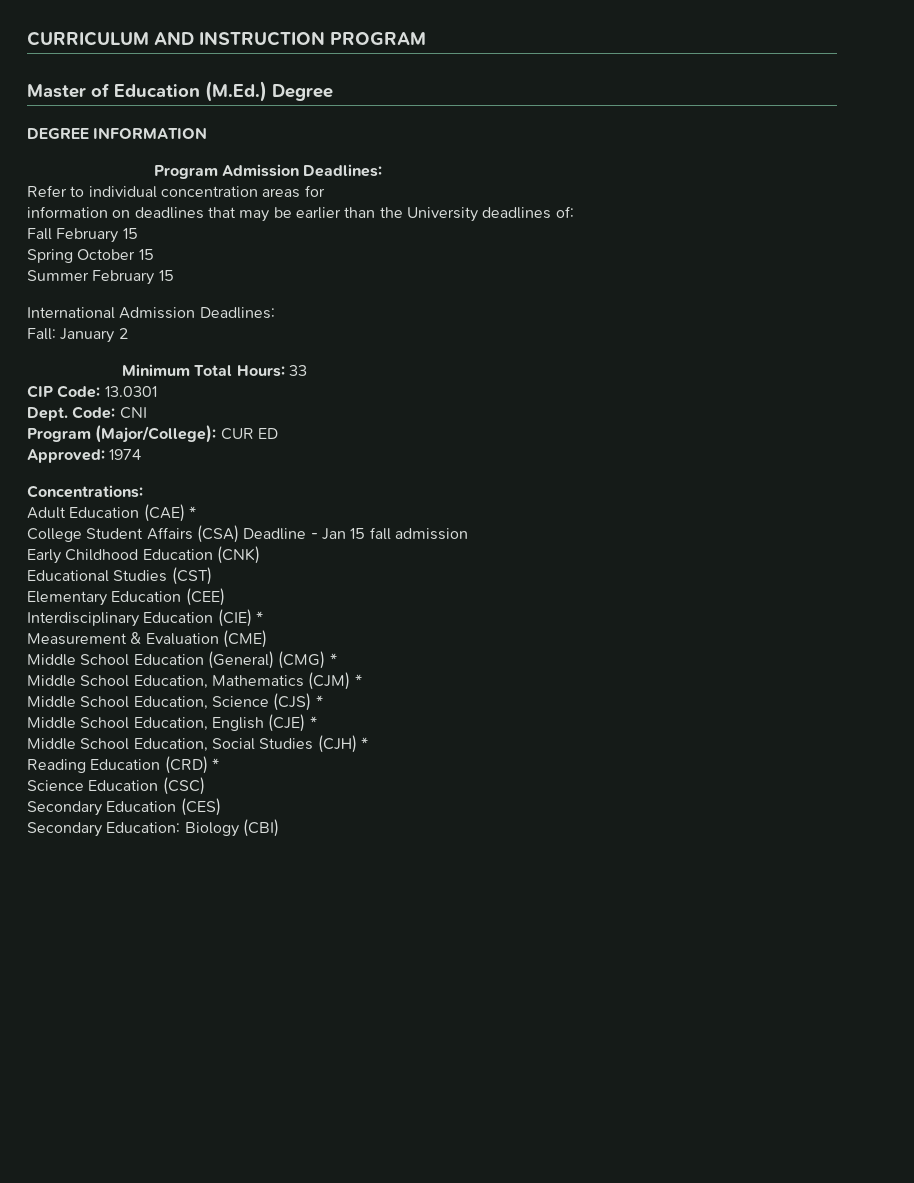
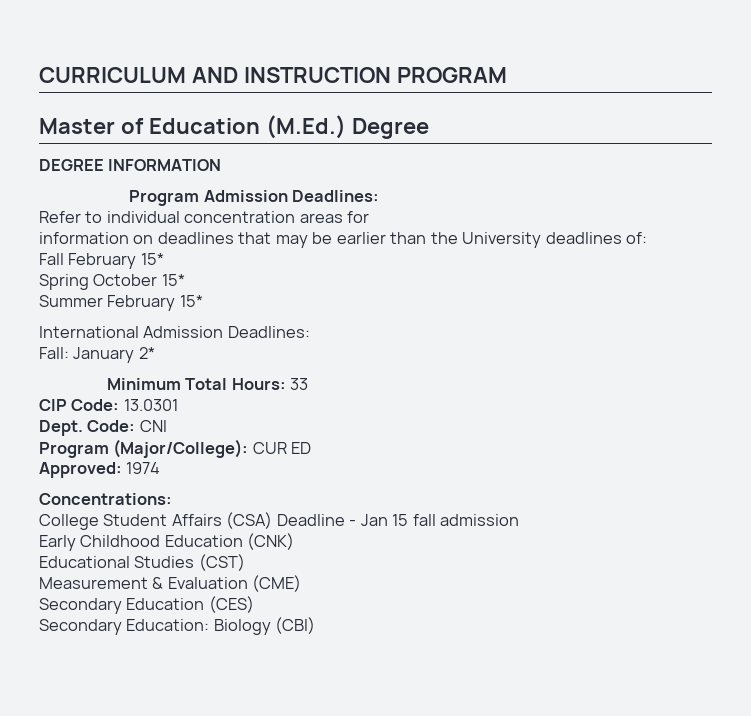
[122,228,138,239] 15 -> [140,253,164,265] 15*
[138,249,154,260] 15 -> [161,274,185,286] 15*
[158,270,174,281] 15 -> [179,295,203,307] 15*
[118,328,128,339] 2 -> [138,347,155,359] 2*
[27,504,196,522] // Adult Education (CAE) * -> (172, 499) none
[27,588,225,606] [27,609,263,627] [27,630,267,648] [27,651,337,669] [27,672,362,690] [27,693,323,711] [27,714,317,732] [27,735,368,753] [27,756,219,774] [27,777,205,795] Elementary Education (CEE) // Interdisciplinary Education (CIE) * // Measurement & Evaluation (CME) // Middle School Education (General) (CMG) * // Middle School Education, Mathematics (CJM) * // Middle School Education, Science (CJS) * // Middle School Education, English (CJE) * // Middle School Education, Social Studies (CJH) * // Reading Education (CRD) * // Science Education (CSC) -> [39,575,302,592] Measurement & Evaluation (CME)

